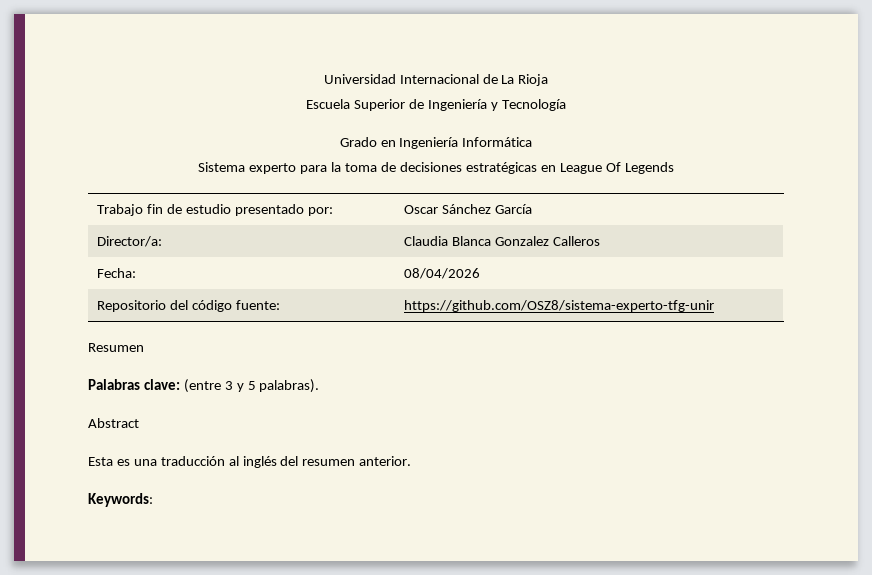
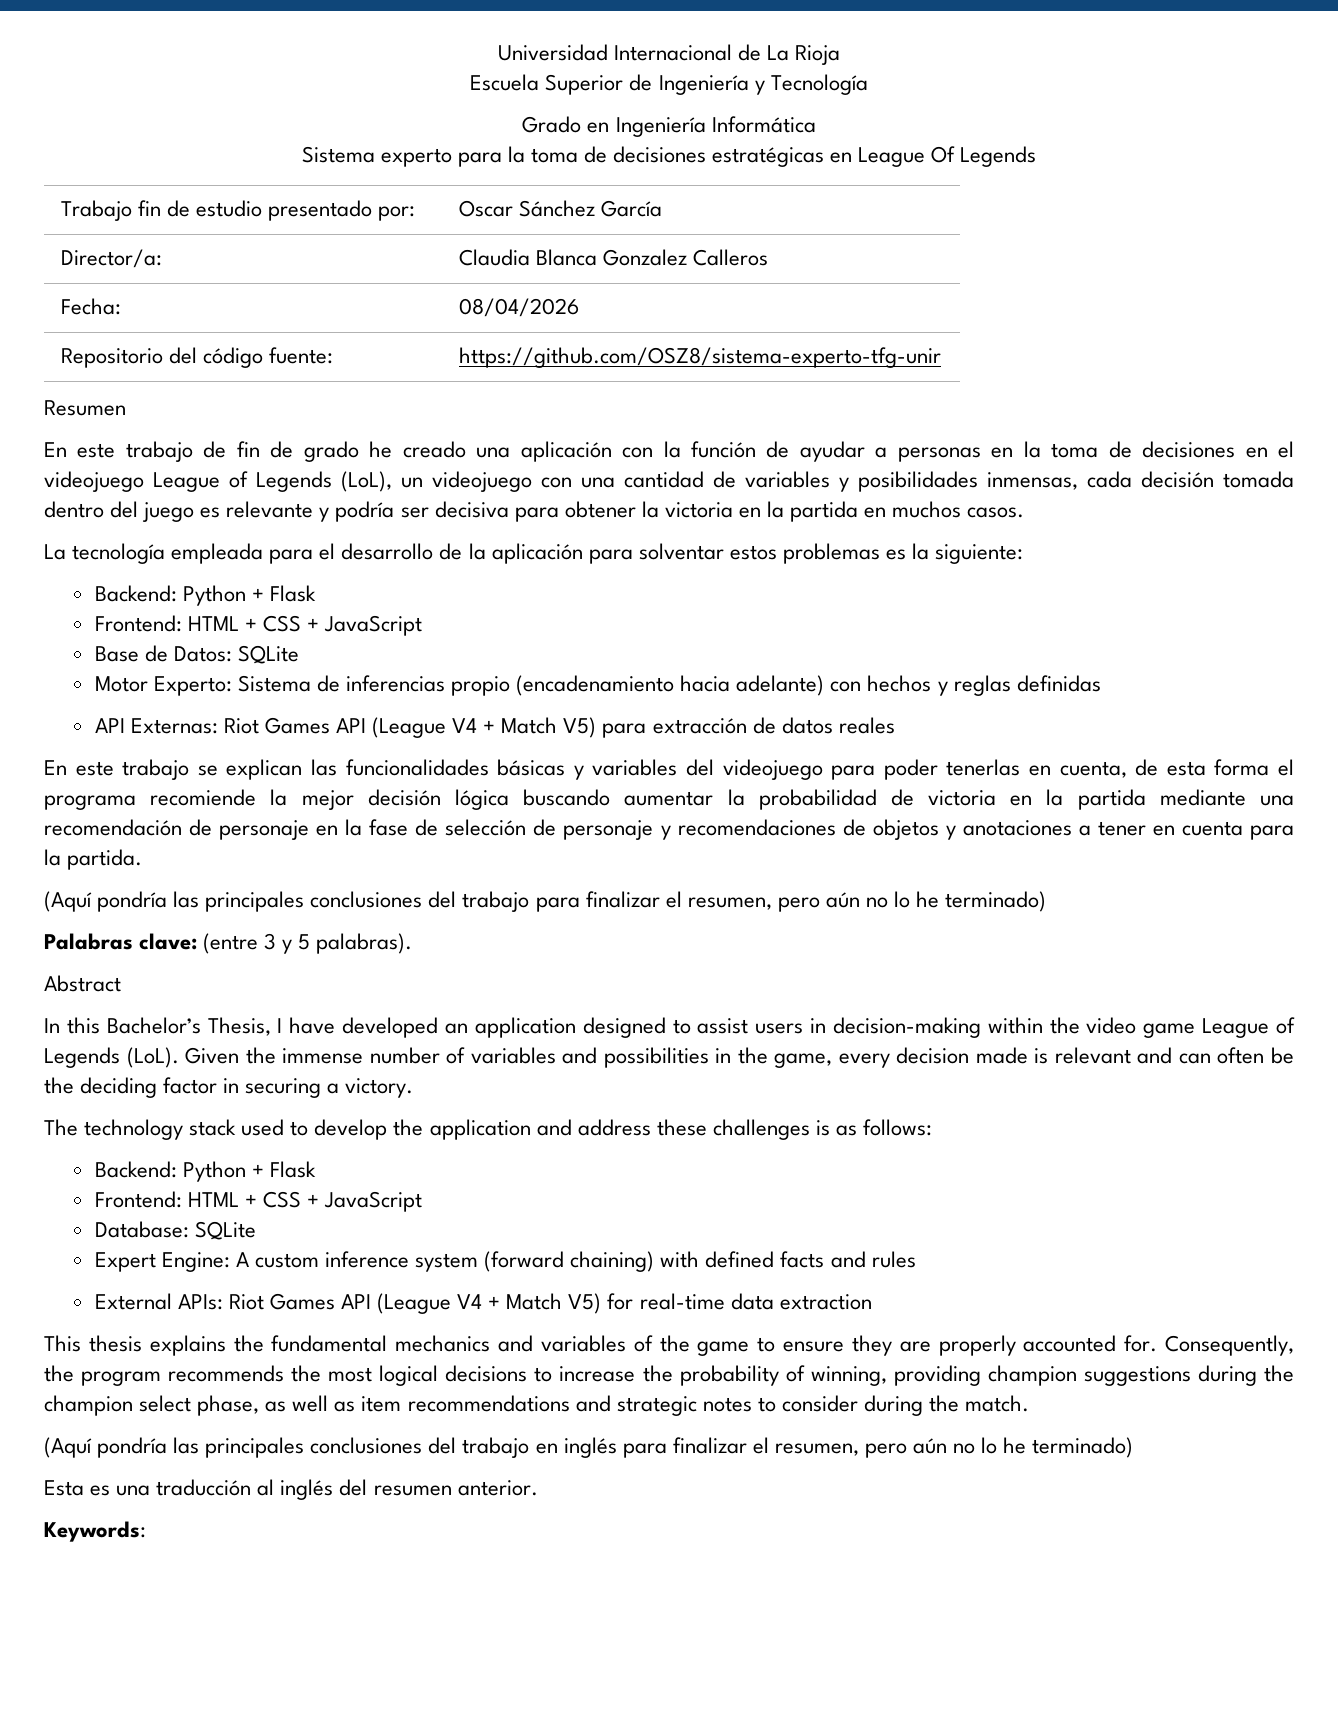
(144, 347) none -> [44,441,1294,462] [44,471,1294,492] [44,501,1025,522] [44,543,1024,564] [94,585,316,606] [94,615,423,636] [94,645,299,664] [94,675,1101,696] [94,717,895,738] [44,759,1294,780] [44,789,1294,810] [44,819,1294,840] [44,849,143,870] [44,891,1047,912] // En este trabajo de fin de grado he creado una aplicación con la función de ayudar a personas en la toma de decisiones en el videojuego League of Legends (LoL), un videojuego con una cantidad de variables y posibilidades inmensas, cada decisión tomada dentro del juego es relevante y podría ser decisiva para obtener la victoria en la partida en muchos casos. // La tecnología empleada para el desarrollo de la aplicación para solventar estos problemas es la siguiente: // Backend: Python + Flask // Frontend: HTML + CSS + JavaScript // Base de Datos: SQLite // Motor Experto: Sistema de inferencias propio (encadenamiento hacia adelante) con hechos y reglas definidas // API Externas: Riot Games API (League V4 + Match V5) para extracción de datos reales // En este trabajo se explican las funcionalidades básicas y variables del videojuego para poder tenerlas en cuenta, de esta forma el programa recomiende la mejor decisión lógica buscando aumentar la probabilidad de victoria en la partida mediante una recomendación de personaje en la fase de selección de personaje y recomendaciones de objetos y anotaciones a tener en cuenta para la partida. // (Aquí pondría las principales conclusiones del trabajo para finalizar el resumen, pero aún no lo he terminado)
(139, 423) none -> [44,1017,1295,1038] [44,1047,1295,1068] [44,1077,414,1098] [44,1119,933,1140] [94,1161,316,1182] [94,1191,423,1212] [94,1221,256,1240] [94,1251,916,1272] [94,1293,872,1314] [44,1335,1294,1356] [44,1365,1294,1386] [44,1395,1030,1416] [44,1437,1134,1458] // In this Bachelor’s Thesis, I have developed an application designed to assist users in decision-making within the video game League of Legends (LoL). Given the immense number of variables and possibilities in the game, every decision made is relevant and can often be the deciding factor in securing a victory. // The technology stack used to develop the application and address these challenges is as follows: // Backend: Python + Flask // Frontend: HTML + CSS + JavaScript // Database: SQLite // Expert Engine: A custom inference system (forward chaining) with defined facts and rules // External APIs: Riot Games API (League V4 + Match V5) for real-time data extraction // This thesis explains the fundamental mechanics and variables of the game to ensure they are properly accounted for. Consequently, the program recommends the most logical decisions to increase the probability of winning, providing champion suggestions during the champion select phase, as well as item recommendations and strategic notes to consider during the match. // (Aquí pondría las principales conclusiones del trabajo en inglés para finalizar el resumen, pero aún no lo he terminado)

